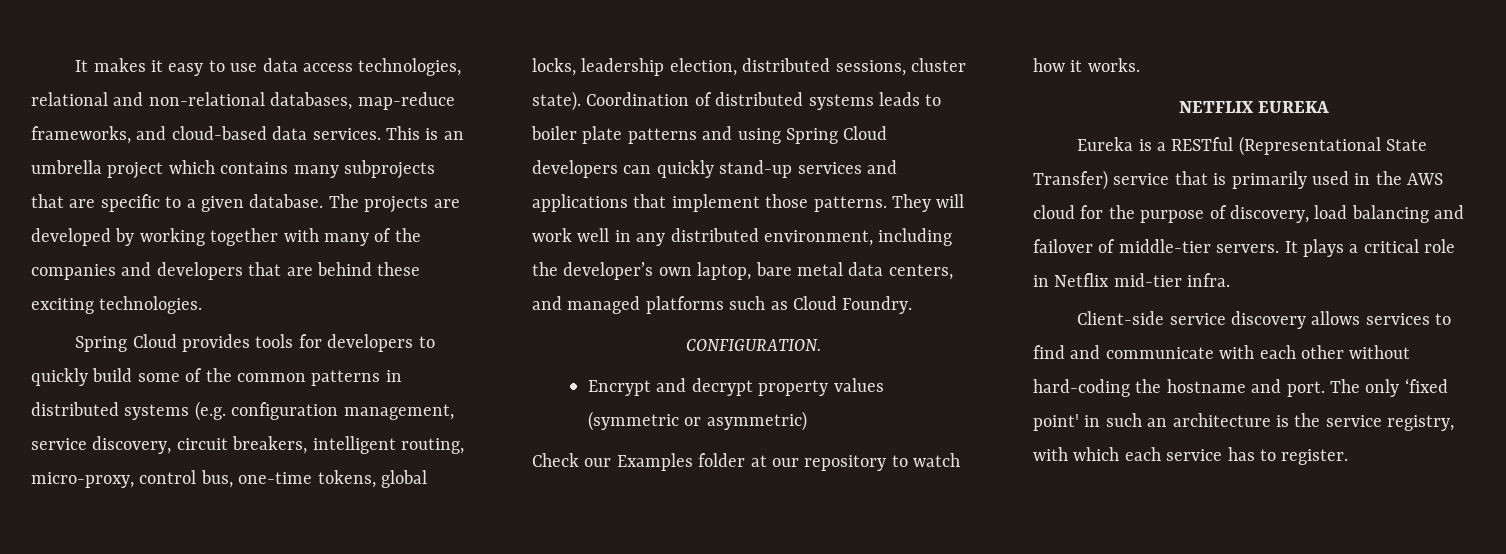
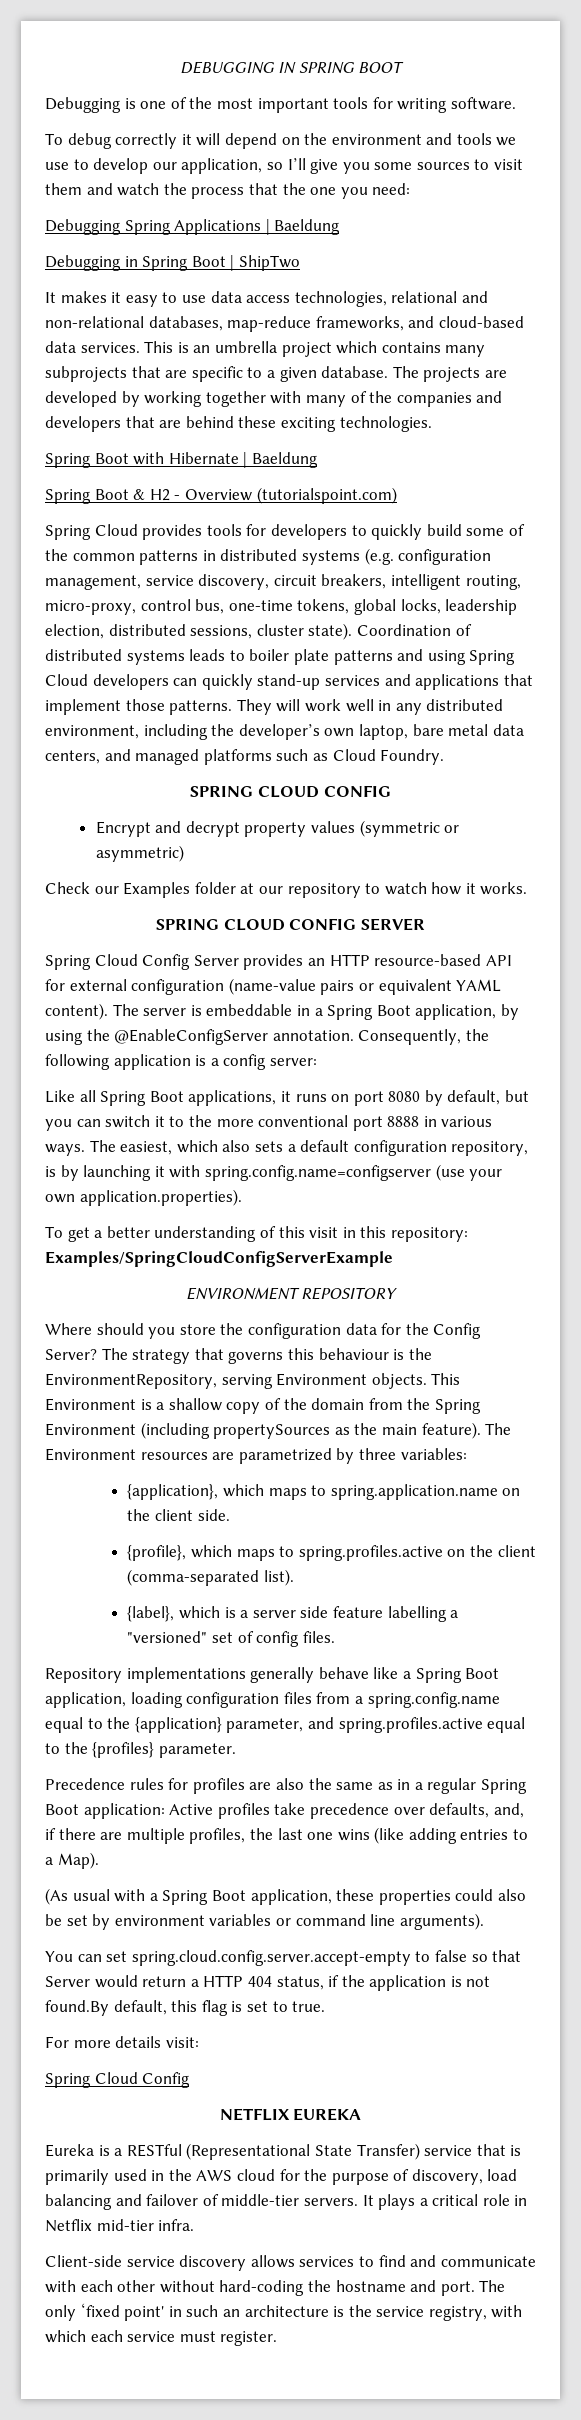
(75, 66) none -> [179,61,405,74] [45,97,516,113] [45,133,517,149] [45,158,524,174] [45,183,411,199] [45,219,341,235] [45,255,300,271] DEBUGGING IN SPRING BOOT // Debugging is one of the most important tools for writing software. // To debug correctly it will depend on the environment and tools we use to develop our application, so I’ll give you some sources to visit them and watch the process that the one you need: // Debugging Spring Applications | Baeldung // Debugging in Spring Boot | ShipTwo //
(203, 305) none -> [45,452,318,468] [45,487,397,504] // Spring Boot with Hibernate | Baeldung // Spring Boot & H2 - Overview (tutorialspoint.com)
[685,339,821,351] CONFIGURATION. -> [190,785,391,798] SPRING CLOUD CONFIG
(1140, 65) none -> [156,918,425,931] [45,954,512,970] [45,978,502,995] [45,1003,519,1020] [45,1029,489,1045] [45,1054,317,1070] [45,1090,530,1106] [45,1115,493,1131] [45,1140,529,1156] [45,1164,503,1181] [45,1189,242,1206] [45,1226,468,1242] [45,1251,393,1267] [185,1287,398,1300] [45,1323,482,1339] [45,1348,432,1364] [45,1373,461,1389] [45,1398,481,1414] [45,1422,512,1439] [45,1448,467,1464] [127,1484,521,1500] [127,1509,230,1521] [127,1545,536,1561] [127,1569,295,1586] [127,1606,459,1622] [127,1631,335,1647] [45,1667,500,1683] [45,1692,500,1708] [45,1717,526,1733] [45,1742,236,1758] [45,1778,528,1794] [45,1803,524,1819] [45,1827,529,1844] [45,1852,99,1869] [45,1888,526,1905] [45,1913,484,1930] [45,1950,522,1966] [45,1975,491,1991] [45,2000,326,2016] [45,2036,199,2048] [45,2072,191,2088] // SPRING CLOUD CONFIG SERVER // Spring Cloud Config Server provides an HTTP resource-based API for external configuration (name-value pairs or equivalent YAML content). The server is embeddable in a Spring Boot application, by using the @EnableConfigServer annotation. Consequently, the following application is a config server: // Like all Spring Boot applications, it runs on port 8080 by default, but you can switch it to the more conventional port 8888 in various ways. The easiest, which also sets a default configuration repository, is by launching it with spring.config.name=configserver (use your own application.properties). // To get a better understanding of this visit in this repository: Examples/SpringCloudConfigServerExample // ENVIRONMENT REPOSITORY // Where should you store the configuration data for the Config Server? The strategy that governs this behaviour is the EnvironmentRepository, serving Environment objects. This Environment is a shallow copy of the domain from the Spring Environment (including propertySources as the main feature). The Environment resources are parametrized by three variables: // {application}, which maps to spring.application.name on the client side. // {profile}, which maps to spring.profiles.active on the client (comma-separated list). // {label}, which is a server side feature labelling a "versioned" set of config files. // Repository implementations generally behave like a Spring Boot application, loading configuration files from a spring.config.name equal to the {application} parameter, and spring.profiles.active equal to the {profiles} parameter. // Precedence rules for profiles are also the same as in a regular Spring Boot application: Active profiles take precedence over defaults, and, if there are multiple profiles, the last one wins (like adding entries to a Map). // (As usual with a Spring Boot application, these properties could also be set by environment variables or command line arguments). // You can set spring.cloud.config.server.accept-empty to false so that Server would return a HTTP 404 status, if the application is not found.By default, this flag is set to true. // For more details visit: // Spring Cloud Config
[1227,447,1276,461] has to -> [179,2331,216,2342] must

